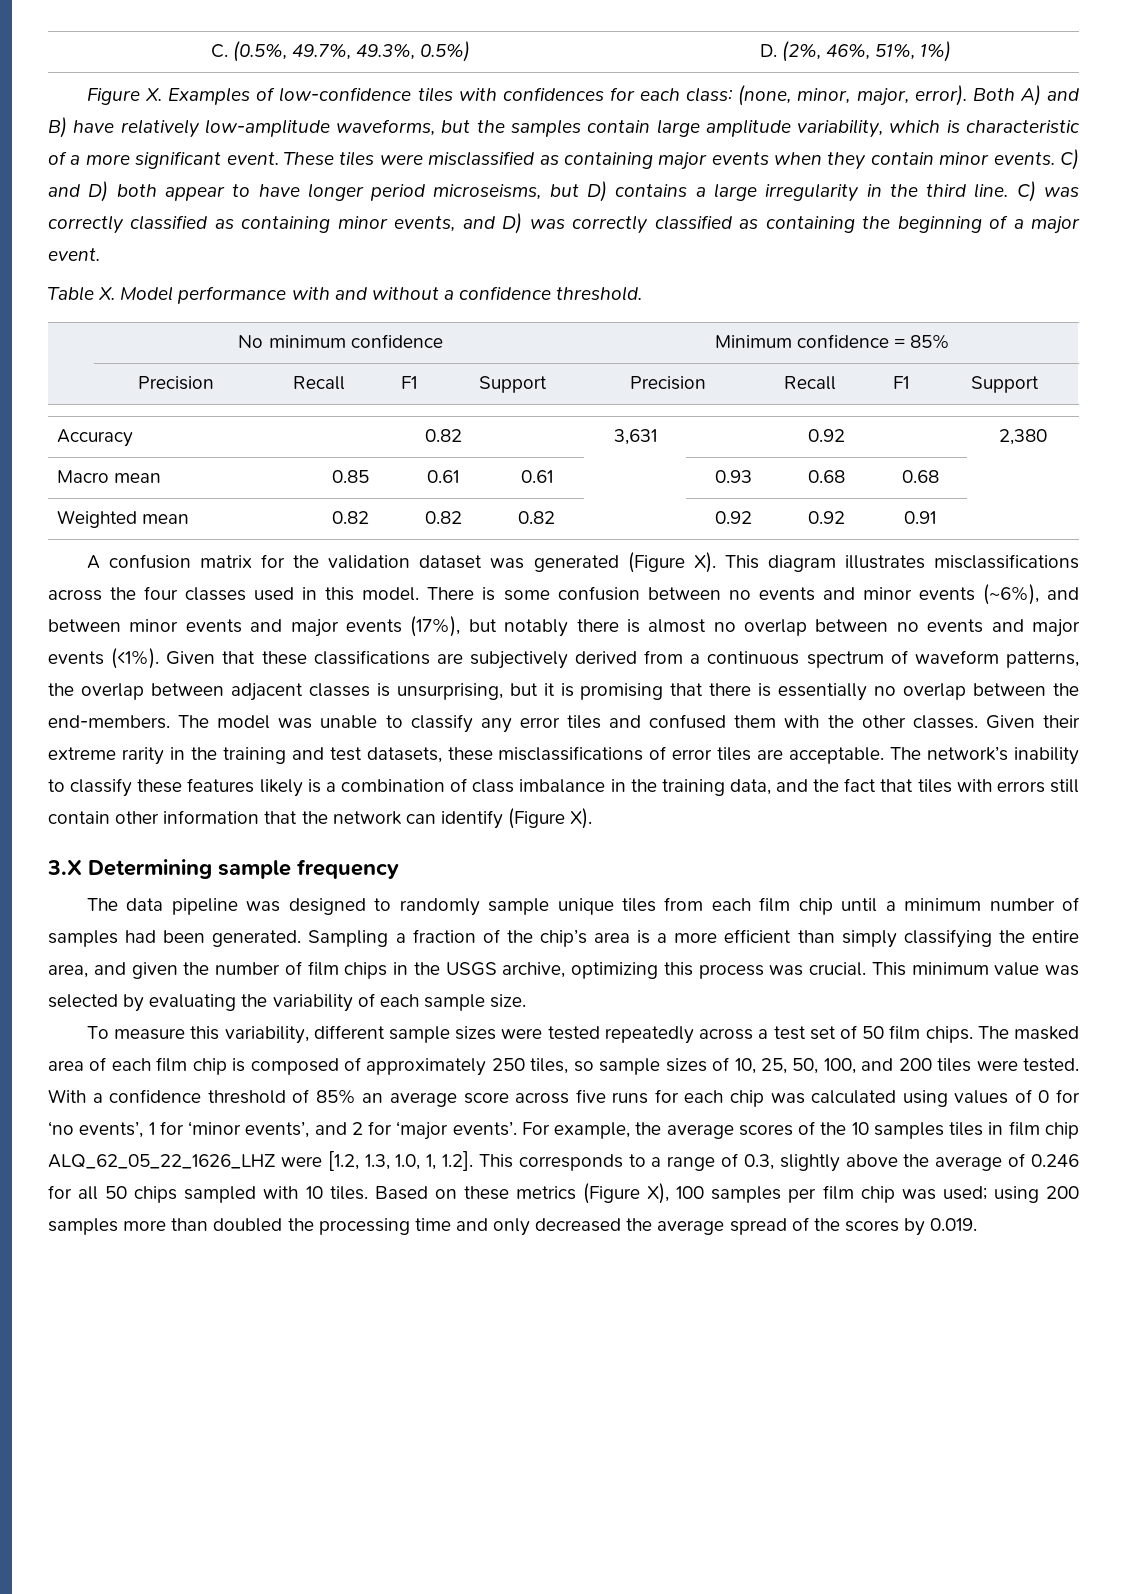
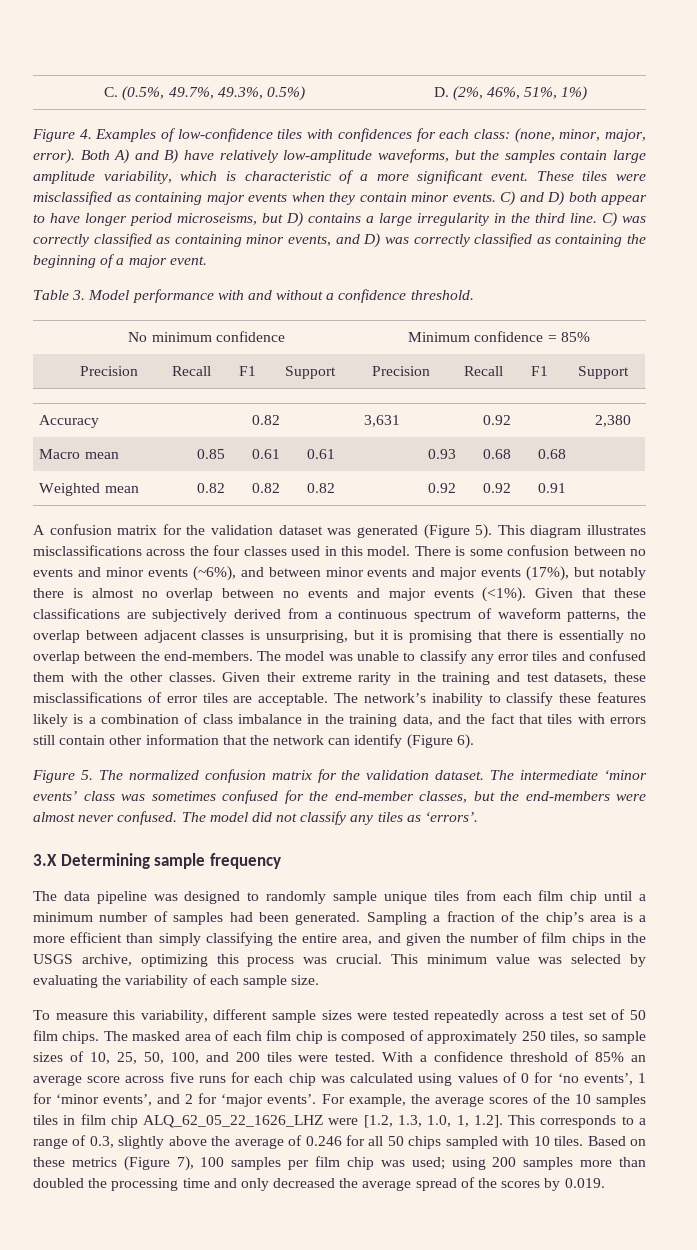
[145,88,163,101] X. -> [79,129,92,139] 4.
[98,287,116,300] X. -> [72,290,86,300] 3.
[693,552,716,573] X). -> [475,524,493,539] 5).
[570,808,593,829] X). -> [456,734,474,749] [32,769,648,783] [33,790,646,804] [33,811,479,825] 6). // Figure 5. The normalized confusion matrix for the validation dataset. The intermediate ‘minor events’ class was sometimes confused for the end-member classes, but the end-members were almost never confused. The model did not classify any tiles as ‘errors’.
[647,1183,670,1204] X), -> [176,1156,194,1171] 7),

